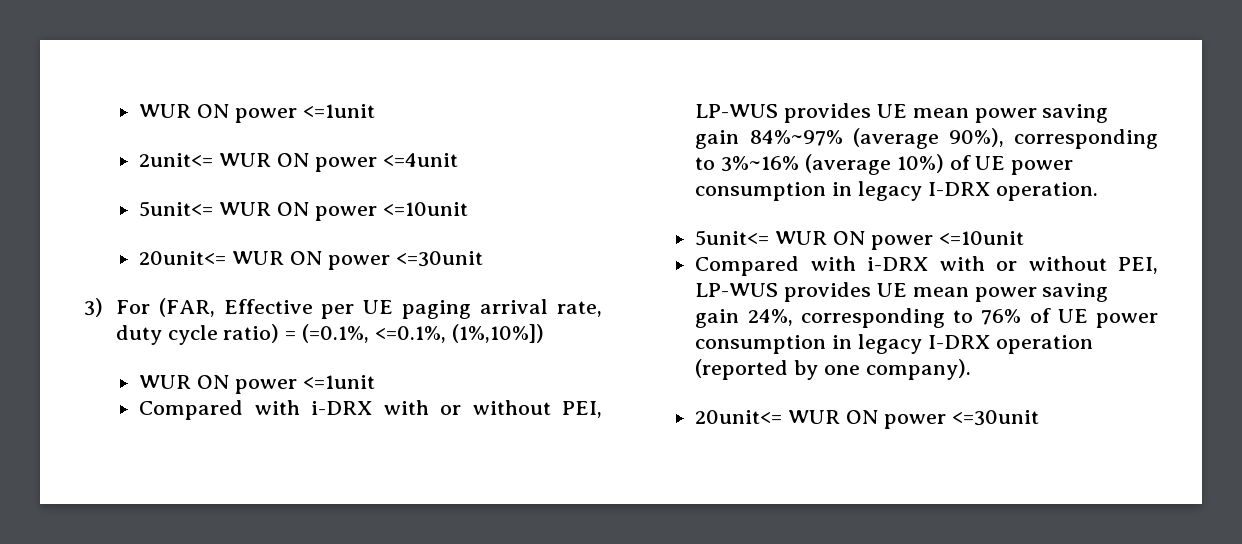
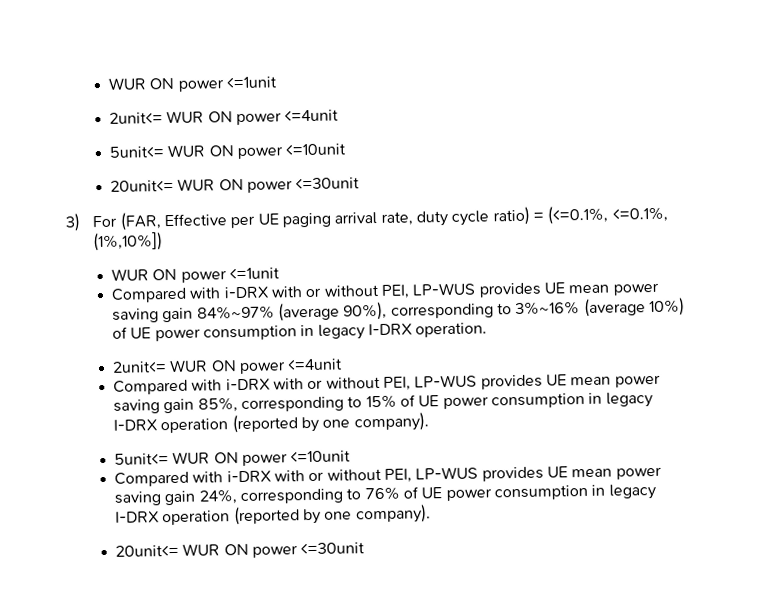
[301,324,369,343] (=0.1%, -> [547,205,609,225] (<=0.1%,
(1098, 191) none -> [112,358,344,375] [113,374,661,395] [113,392,653,414] [113,412,429,434] // 2unit<= WUR ON power <=4unit // Compared with i-DRX with or without PEI, LP-WUS provides UE mean power saving gain 85%, corresponding to 15% of UE power consumption in legacy I-DRX operation (reported by one company).

